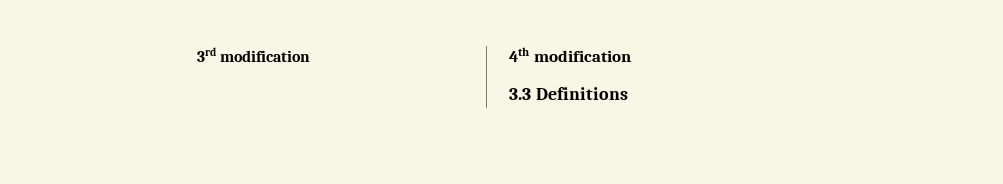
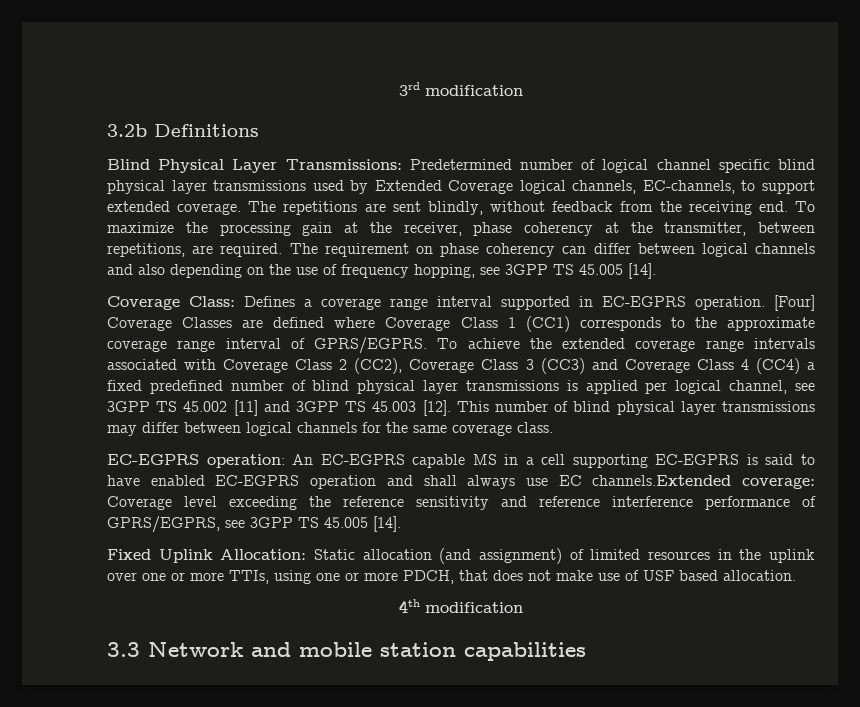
[509,47,631,62] [509,87,628,100] 4th modification // 3.3 Definitions -> [107,124,259,137] [107,159,816,173] [107,180,815,194] [107,201,816,215] [107,222,815,236] [107,243,815,257] [107,263,656,279] [107,295,815,311] [107,316,816,332] [107,337,815,354] [107,358,816,374] [107,380,815,394] [107,400,815,416] [107,422,553,436] [107,454,816,468] [107,475,815,489] [107,496,816,510] [107,516,401,533] [107,548,815,564] [107,570,796,584] [399,599,523,613] [107,642,586,661] 3.2b Definitions // Blind Physical Layer Transmissions: Predetermined number of logical channel specific blind physical layer transmissions used by Extended Coverage logical channels, EC-channels, to support extended coverage. The repetitions are sent blindly, without feedback from the receiving end. To maximize the processing gain at the receiver, phase coherency at the transmitter, between repetitions, are required. The requirement on phase coherency can differ between logical channels and also depending on the use of frequency hopping, see 3GPP TS 45.005 [14]. // Coverage Class: Defines a coverage range interval supported in EC-EGPRS operation. [Four] Coverage Classes are defined where Coverage Class 1 (CC1) corresponds to the approximate coverage range interval of GPRS/EGPRS. To achieve the extended coverage range intervals associated with Coverage Class 2 (CC2), Coverage Class 3 (CC3) and Coverage Class 4 (CC4) a fixed predefined number of blind physical layer transmissions is applied per logical channel, see 3GPP TS 45.002 [11] and 3GPP TS 45.003 [12]. This number of blind physical layer transmissions may differ between logical channels for the same coverage class. // EC-EGPRS operation: An EC-EGPRS capable MS in a cell supporting EC-EGPRS is said to have enabled EC-EGPRS operation and shall always use EC channels.Extended coverage: Coverage level exceeding the reference sensitivity and reference interference performance of GPRS/EGPRS, see 3GPP TS 45.005 [14]. // Fixed Uplink Allocation: Static allocation (and assignment) of limited resources in the uplink over one or more TTIs, using one or more PDCH, that does not make use of USF based allocation. // 4th modification // 3.3 Network and mobile station capabilities

